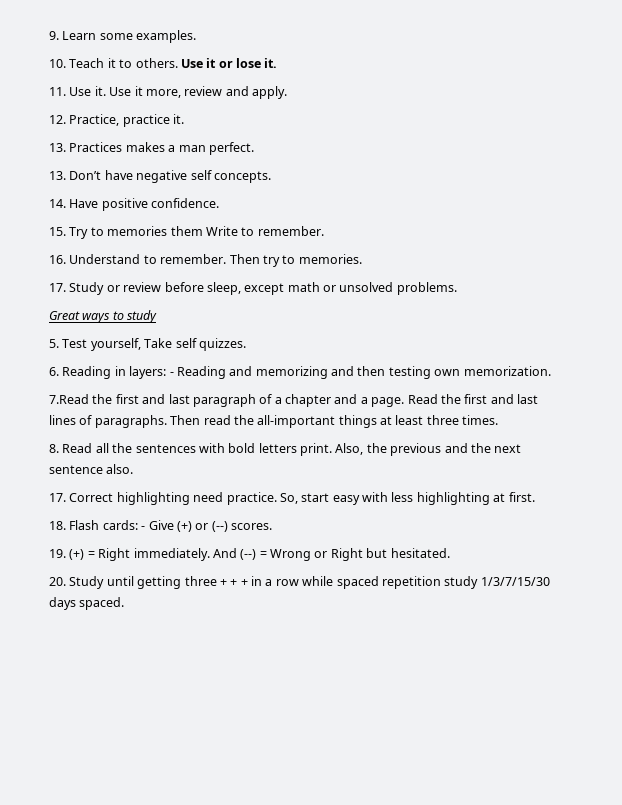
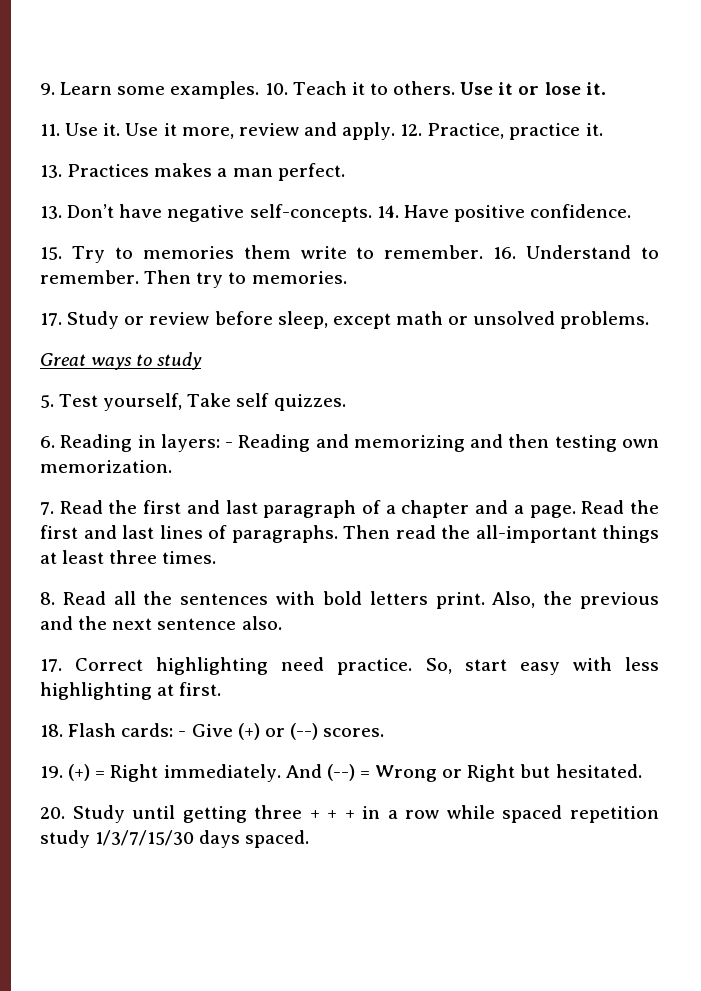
(197, 36) // -> (260, 90) none
(287, 92) // -> (396, 131) none
[190,170,271,183] self concepts. // -> [249,204,372,222] self-concepts.
[205,226,324,236] Write to remember. // -> [300,245,484,259] write to remember.
[49,394,89,404] 7.Read -> [40,500,103,515] 7. Read

